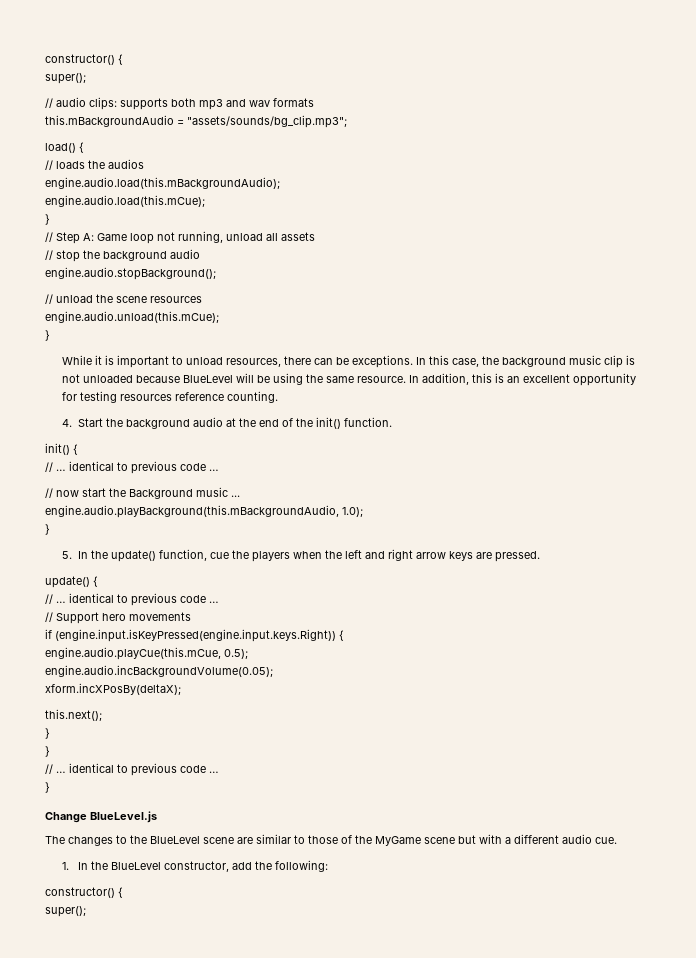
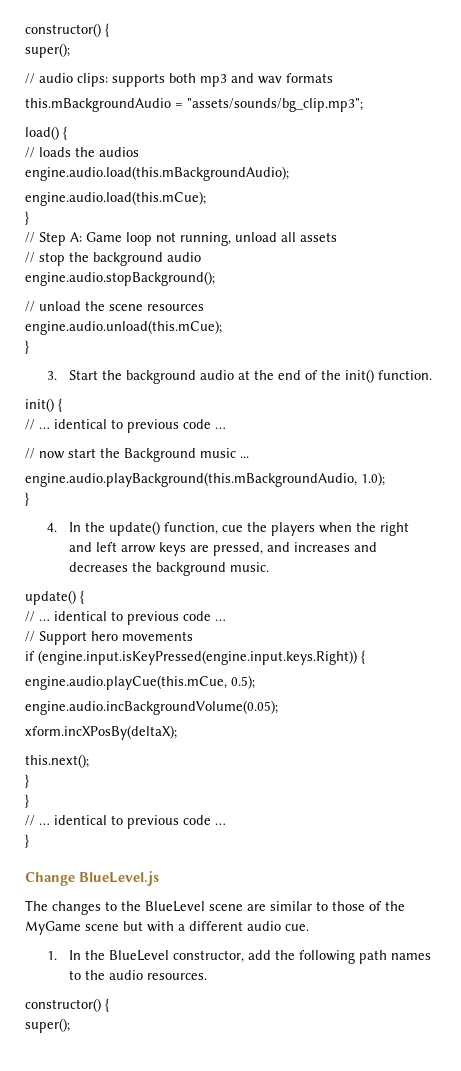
[61,355,635,368] [61,373,636,386] [61,391,278,403] [61,419,72,427] While it is important to unload resources, there can be exceptions. In this case, the background music clip is not unloaded because BlueLevel will be using the same resource. In addition, this is an excellent opportunity for testing resources reference counting. // 4. -> [47,371,58,380] 3.
[61,551,72,559] 5. -> [47,523,58,532] 4.
[345,549,541,562] left and right arrow keys are pressed. -> [380,522,410,536] [69,542,378,556] [69,562,270,576] right and left arrow keys are pressed, and increases and decreases the background music.
[275,860,329,872] following: -> [299,950,432,964] [69,970,208,980] following path names to the audio resources.

